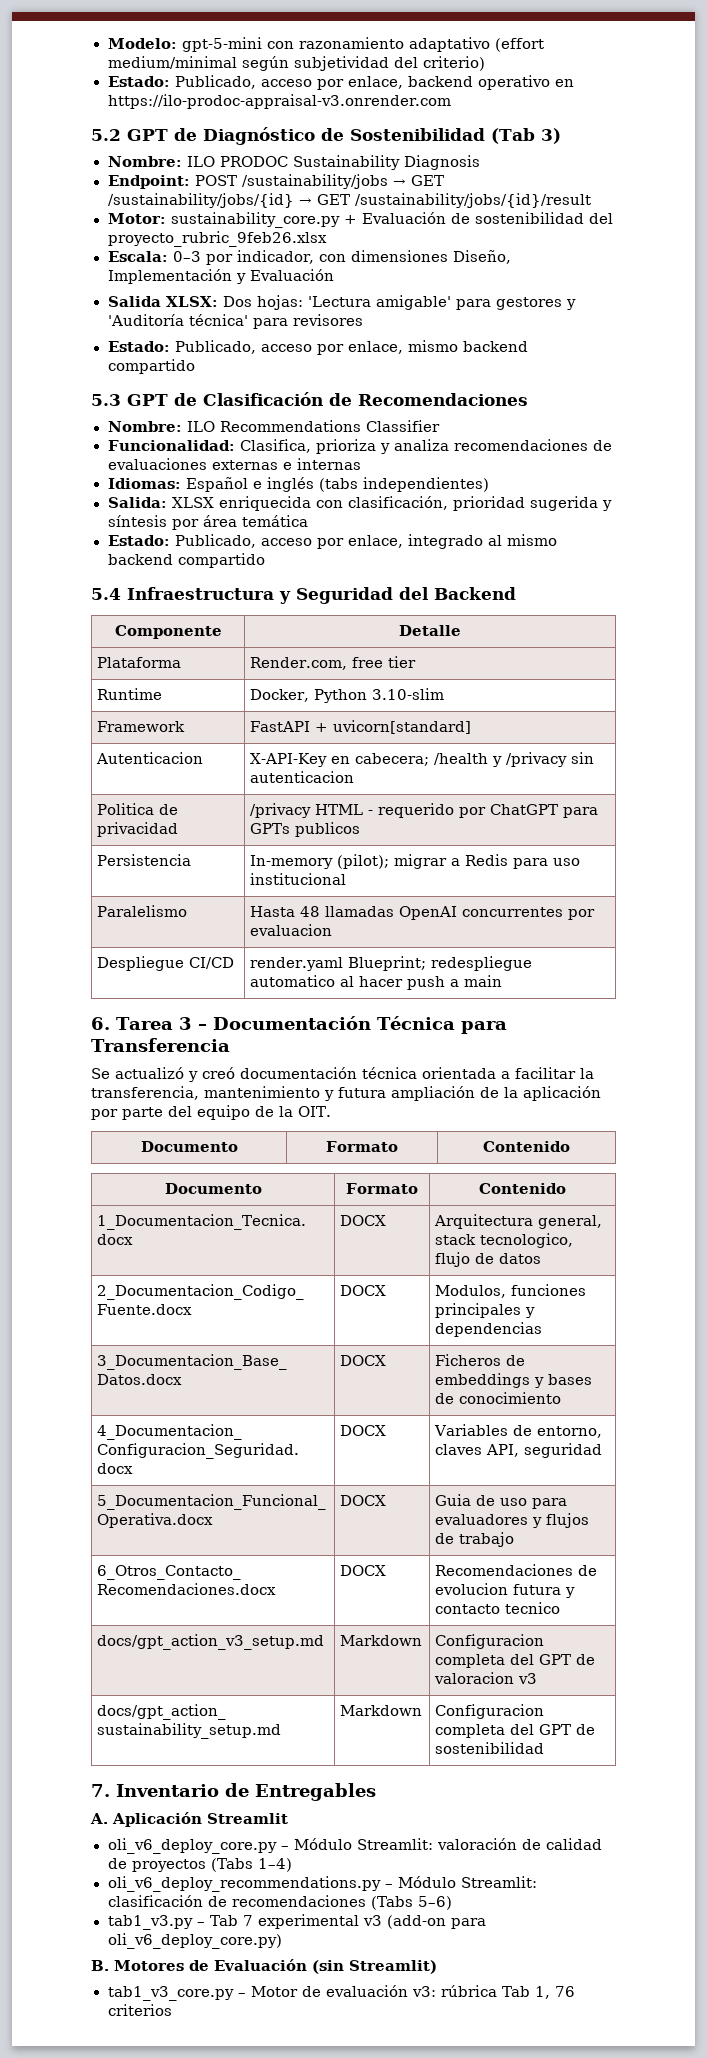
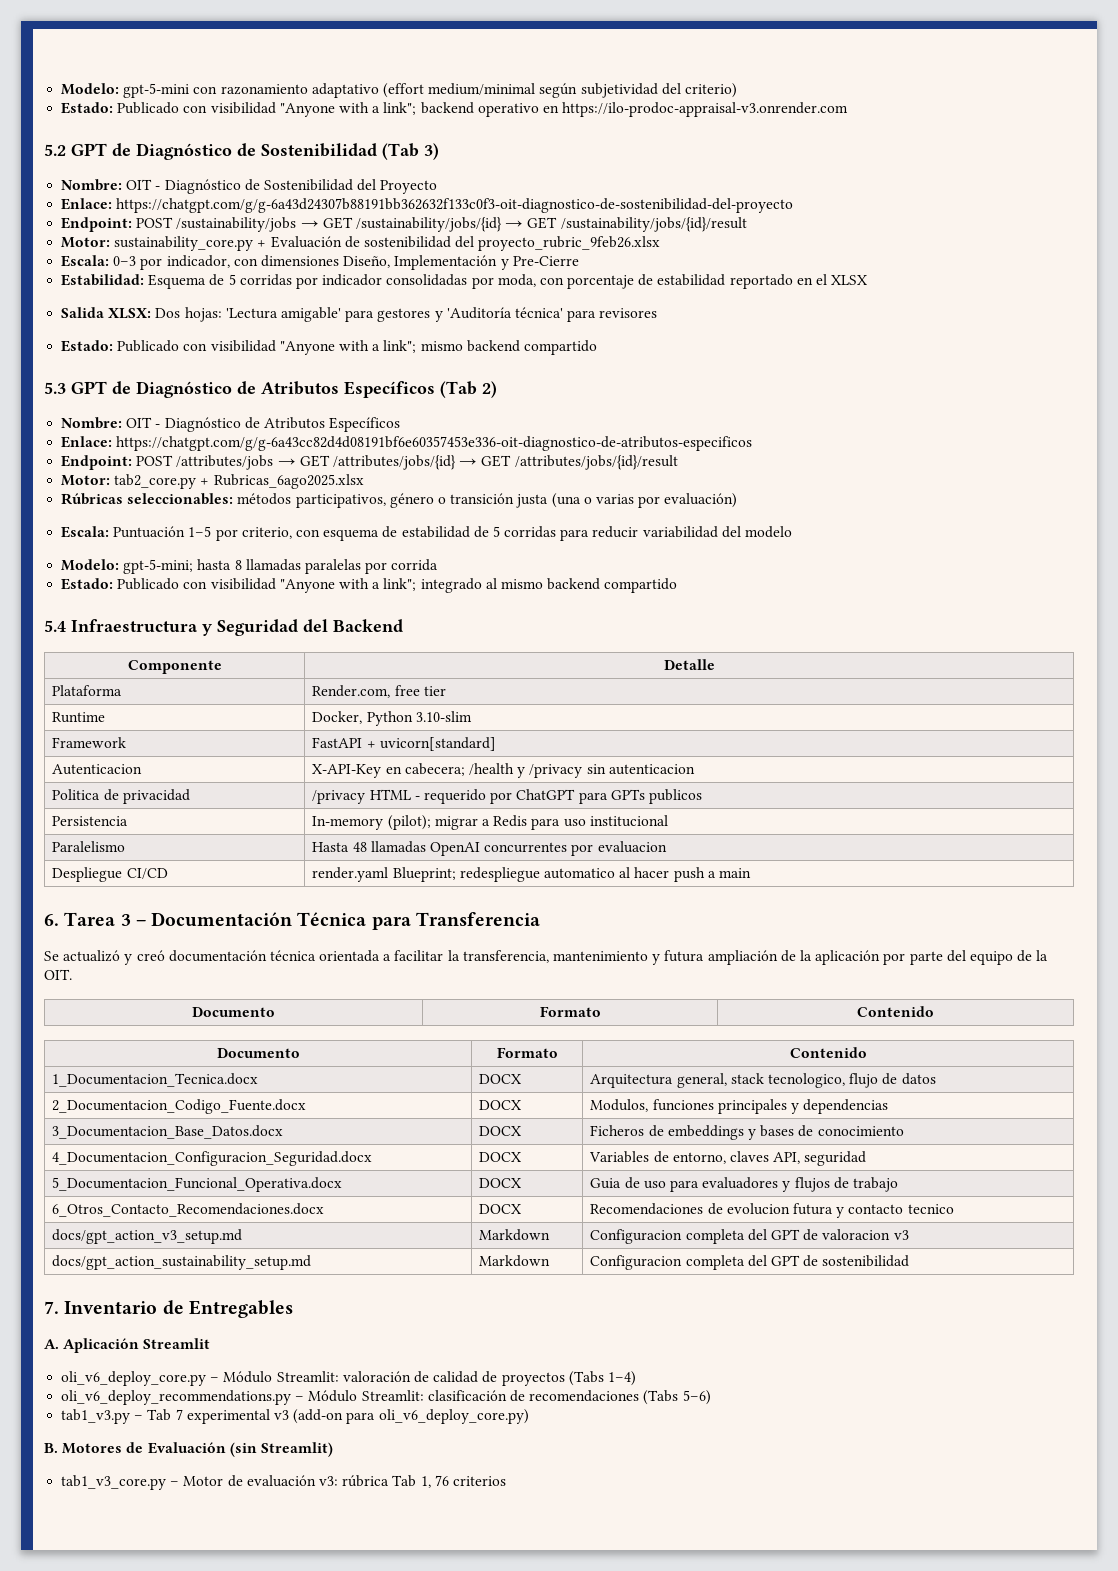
[174,75,403,90] Publicado, acceso por enlace, -> [117,102,417,117] Publicado con visibilidad "Anyone with a link";
[186,155,480,170] ILO PRODOC Sustainability Diagnosis -> [126,179,438,194] [61,198,794,213] OIT - Diagnóstico de Sostenibilidad del Proyecto // Enlace: https://chatgpt.com/g/g-6a43d24307b88191bb362632f133c0f3-oit-diagnostico-de-sostenibilidad-del-proyecto
[249,269,334,281] Evaluación -> [512,256,579,266] [61,274,868,289] Pre-Cierre // Estabilidad: Esquema de 5 corridas por indicador consolidadas por moda, con porcentaje de estabilidad reportado en el XLSX
[174,340,403,355] Publicado, acceso por enlace, -> [117,340,417,355] Publicado con visibilidad "Anyone with a link";
[203,392,528,406] [107,420,440,432] [107,439,612,454] [107,458,361,470] [107,477,489,492] [107,496,612,511] [107,515,308,530] [107,534,403,549] Clasificación de Recomendaciones // Nombre: ILO Recommendations Classifier // Funcionalidad: Clasifica, prioriza y analiza recomendaciones de evaluaciones externas e internas // Idiomas: Español e inglés (tabs independientes) // Salida: XLSX enriquecida con clasificación, prioridad sugerida y síntesis por área temática // Estado: Publicado, acceso por enlace, -> [136,381,497,398] [61,417,401,432] [61,436,753,451] [61,455,678,470] [61,474,364,489] [61,493,738,508] [61,526,793,541] [61,559,439,574] [61,578,417,593] Diagnóstico de Atributos Específicos (Tab 2) // Nombre: OIT - Diagnóstico de Atributos Específicos // Enlace: https://chatgpt.com/g/g-6a43cc82d4d08191bf6e60357453e336-oit-diagnostico-de-atributos-especificos // Endpoint: POST /attributes/jobs → GET /attributes/jobs/{id} → GET /attributes/jobs/{id}/result // Motor: tab2_core.py + Rubricas_6ago2025.xlsx // Rúbricas seleccionables: métodos participativos, género o transición justa (una o varias por evaluación) // Escala: Puntuación 1–5 por criterio, con esquema de estabilidad de 5 corridas para reducir variabilidad del modelo // Modelo: gpt-5-mini; hasta 8 llamadas paralelas por corrida // Estado: Publicado con visibilidad "Anyone with a link";

